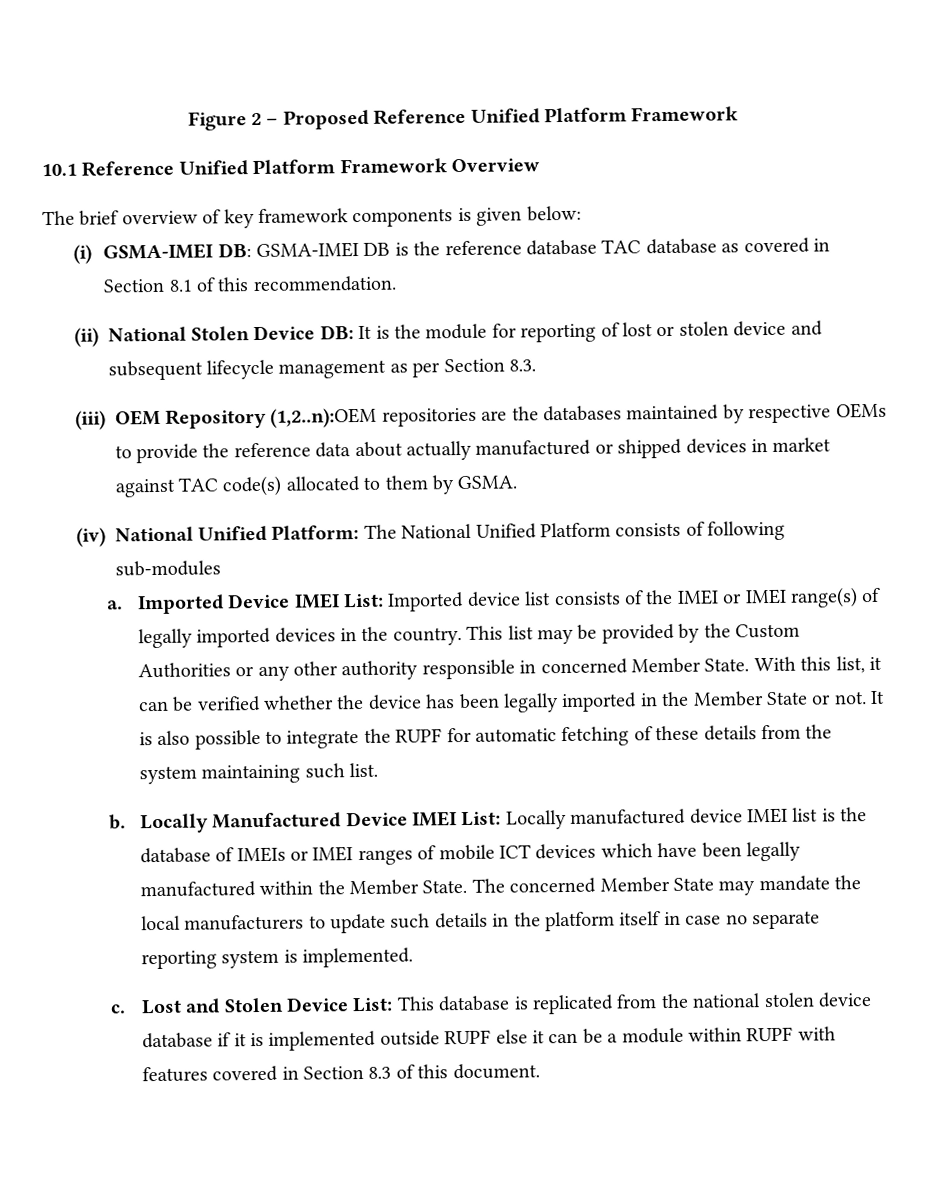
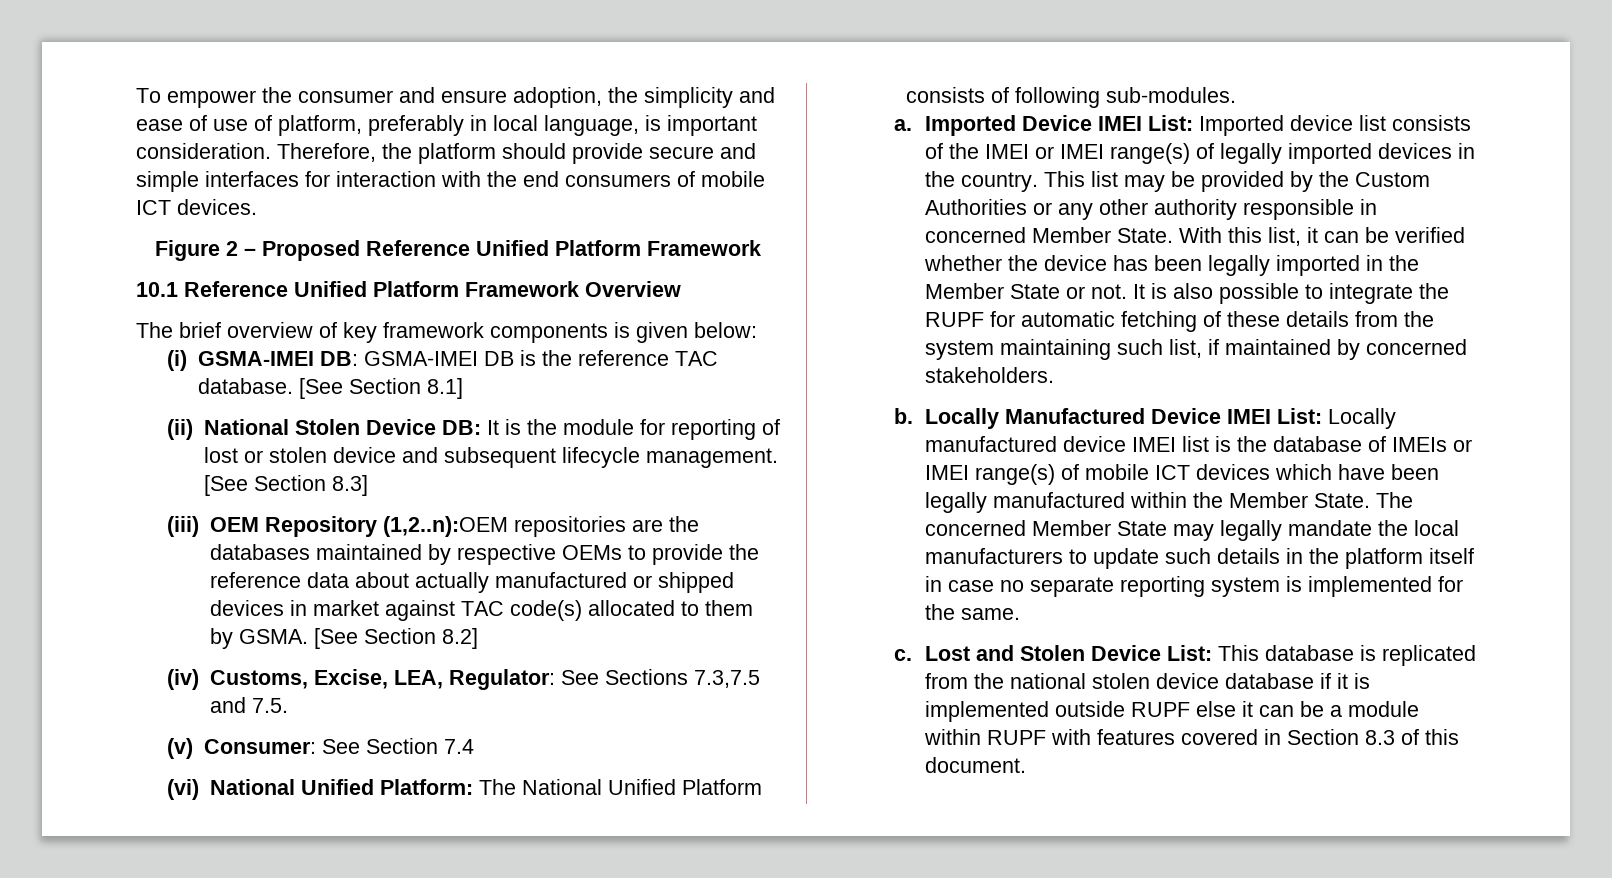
(187, 121) none -> [136,87,775,108] [136,115,757,136] [136,143,756,164] [136,171,765,192] [136,199,257,215] To empower the consumer and ensure adoption, the simplicity and ease of use of platform, preferably in local language, is important consideration. Therefore, the platform should provide secure and simple interfaces for interaction with the end consumers of mobile ICT devices. //
[526,237,831,256] [103,275,397,293] database TAC database as covered in Section 8.1 of this recommendation. -> [674,351,718,366] [197,378,463,399] TAC database. [See Section 8.1]
[278,358,537,379] management as per Section 8.3. -> [645,448,778,468] [203,475,368,496] management. [See Section 8.3]
[75,527,106,547] // (iv) -> [313,628,478,649] [166,669,760,690] [209,697,288,713] [166,738,474,759] [166,779,199,800] [See Section 8.2] // (iv) Customs, Excise, LEA, Regulator: See Sections 7.3,7.5 and 7.5. // (v) Consumer: See Section 7.4 // (vi)
[114,560,221,577] sub-modules -> [1105,87,1236,103] sub-modules.
[349,762,379,778] list. -> [1168,339,1467,360] [924,367,1054,383] list, if maintained by concerned stakeholders.
[357,849,413,866] ranges -> [974,464,1055,485] range(s)
(756, 888) none -> [1219,520,1282,541] legally
[302,947,414,968] implemented. -> [1307,576,1463,597] [924,604,1020,620] implemented for the same.

